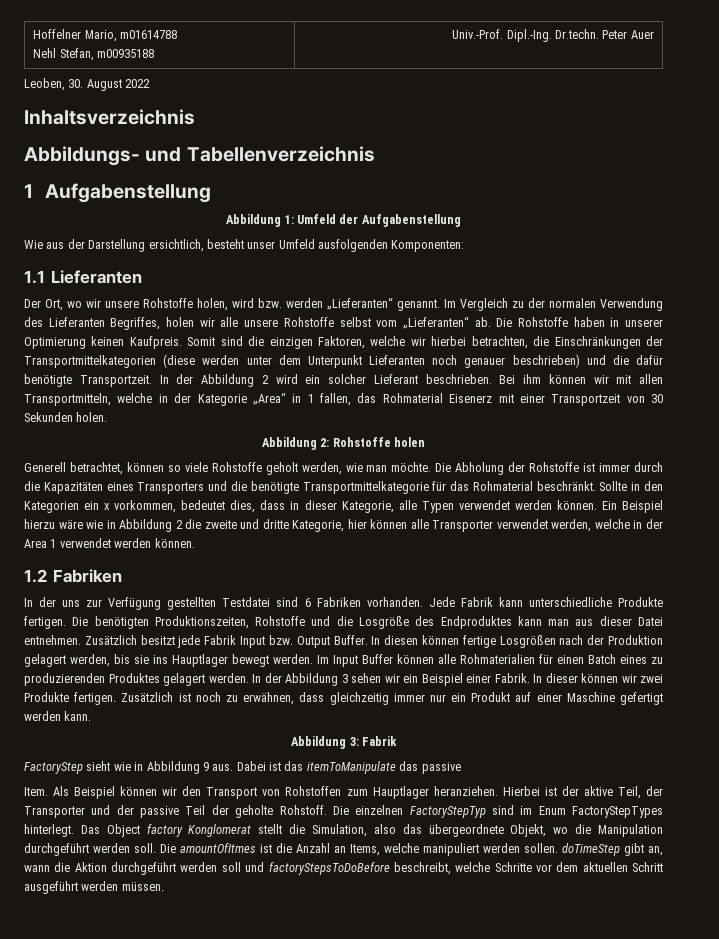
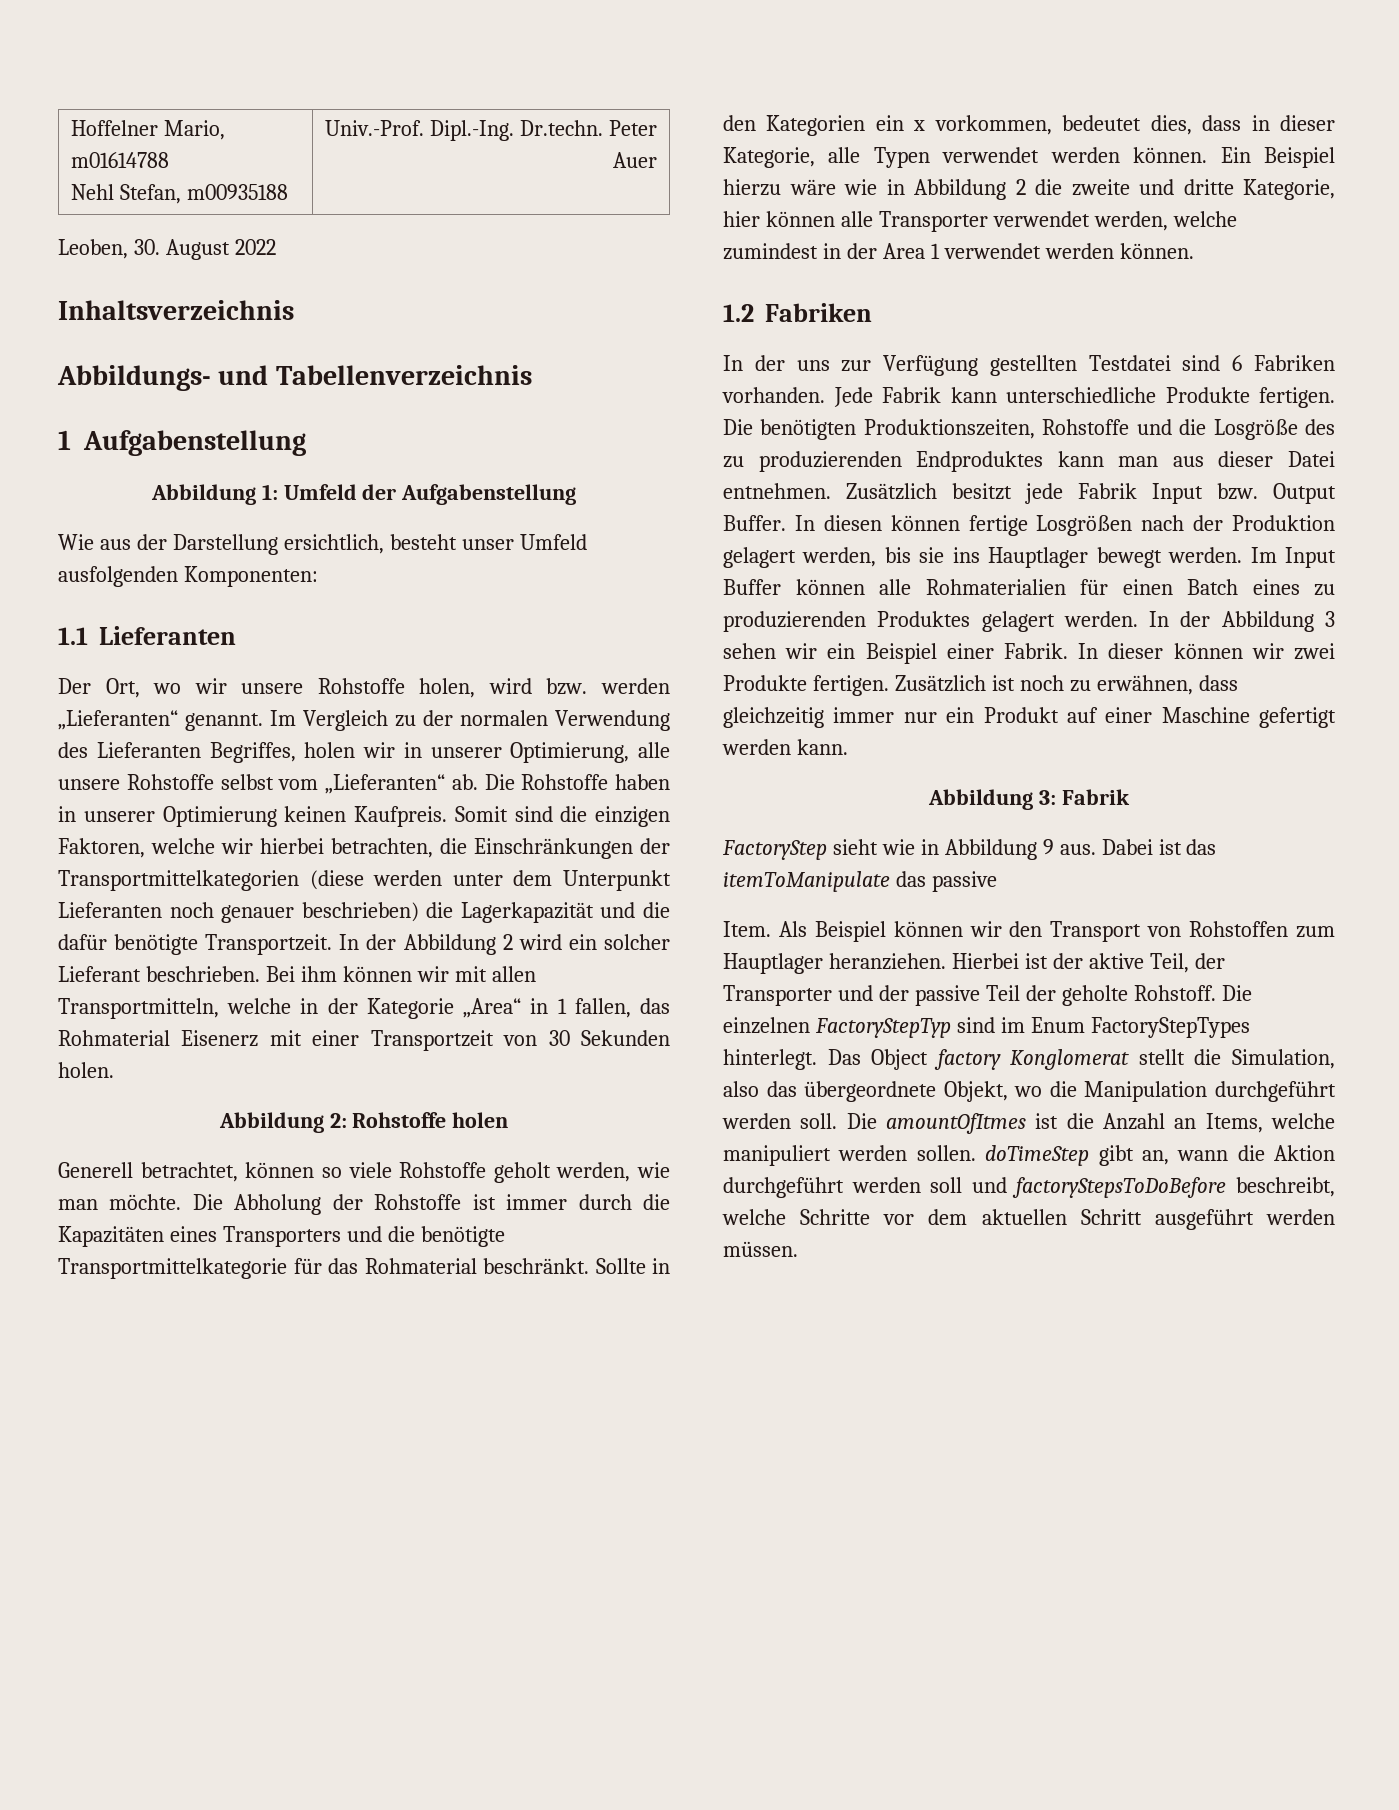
(215, 322) none -> [403,742,630,763] in unserer Optimierung,
(580, 361) none -> [426,902,594,923] die Lagerkapazität
(630, 524) none -> [723,243,818,260] zumindest
(435, 621) none -> [723,451,902,472] zu produzierenden

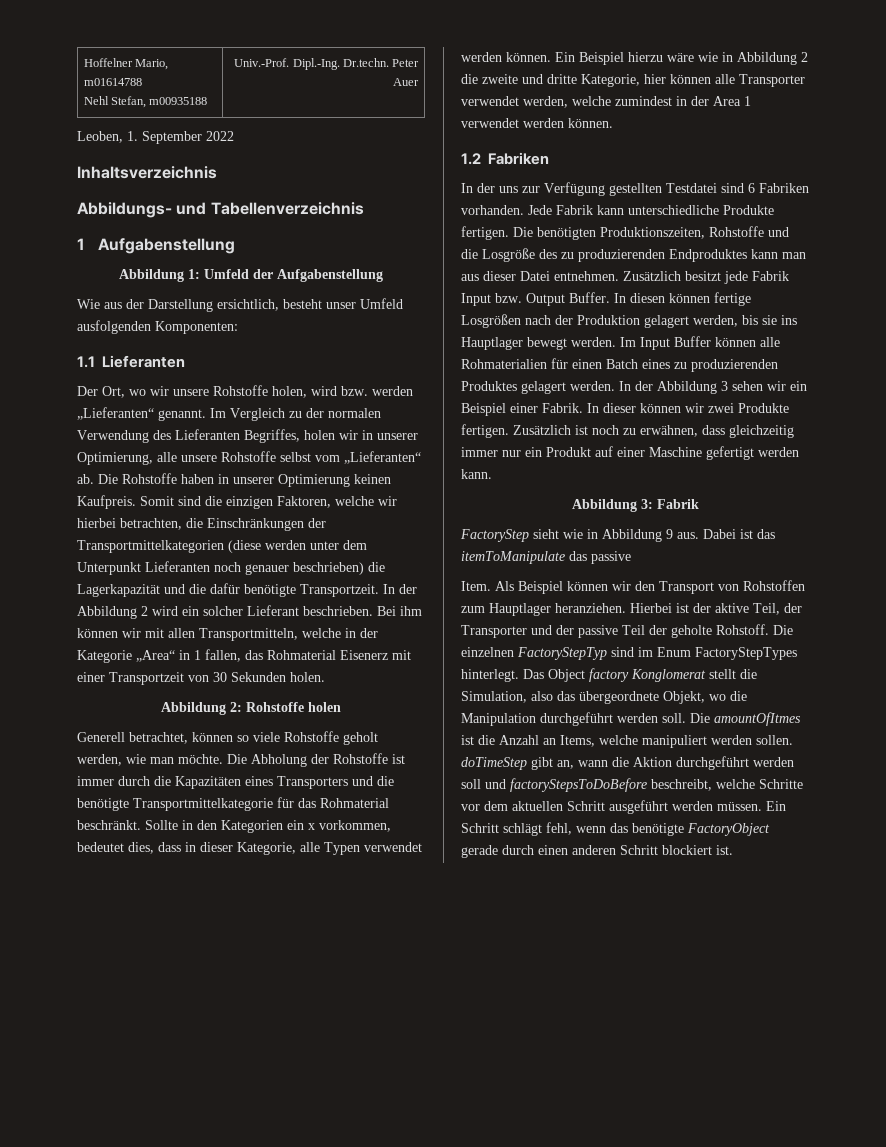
[133,239,230,260] 30. August -> [127,131,202,144] 1. September
(798, 1249) none -> [766,801,786,811] [461,822,770,836] [461,845,733,858] Ein Schritt schlägt fehl, wenn das benötigte FactoryObject gerade durch einen anderen Schritt blockiert ist.

